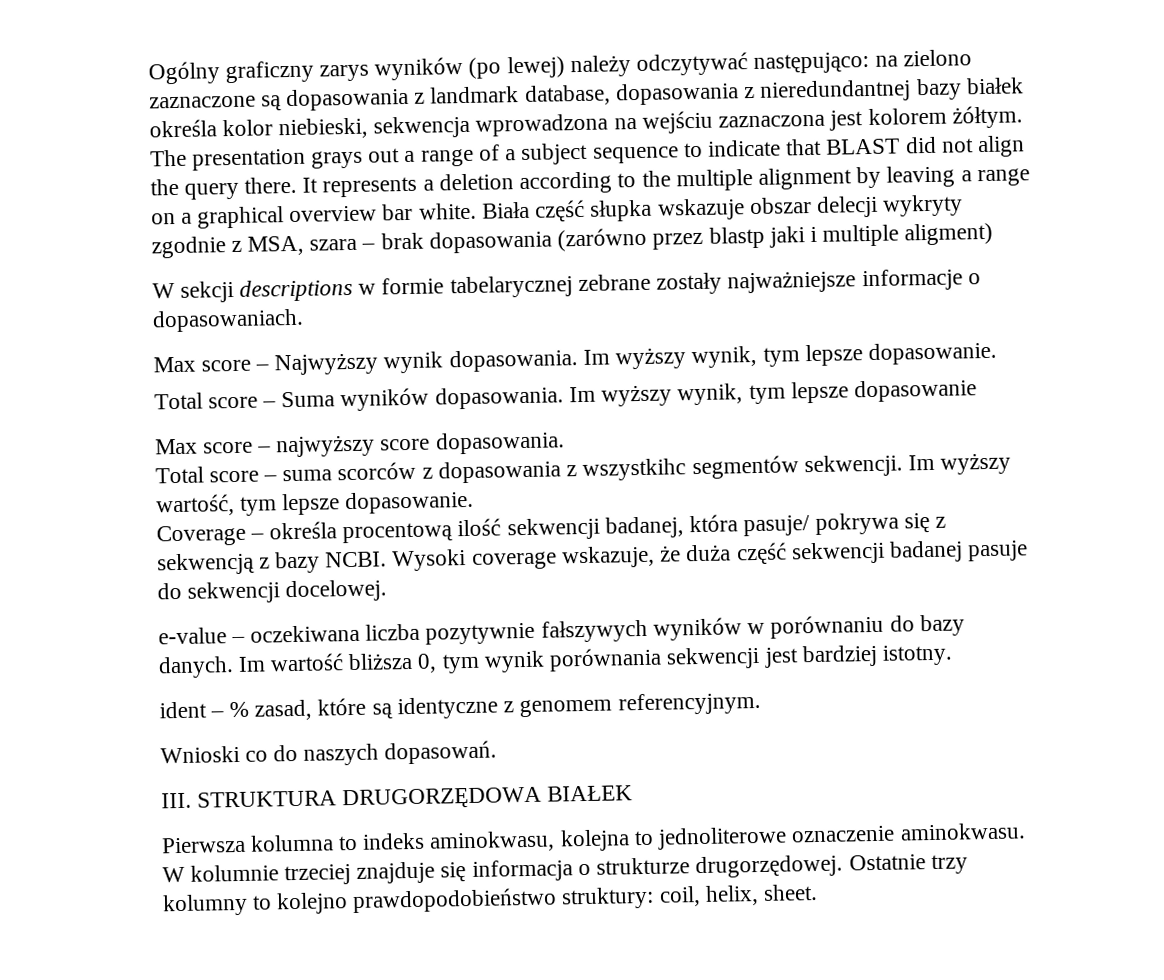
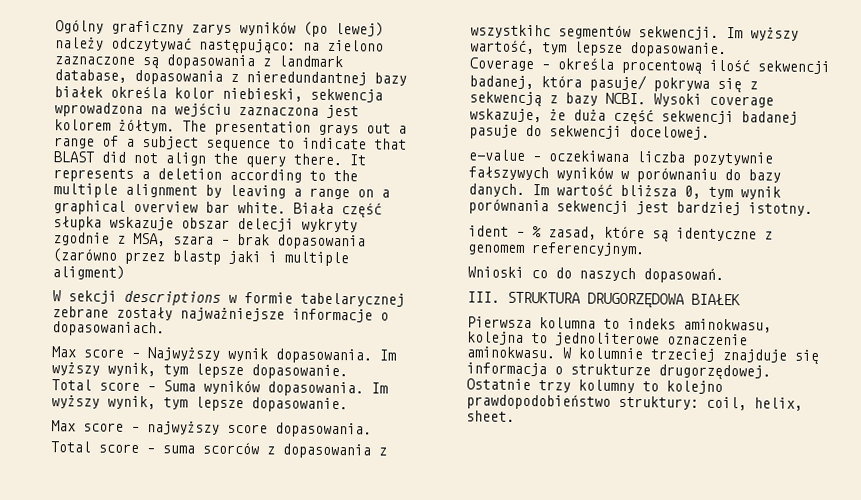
[853,379,977,403] dopasowanie -> [250,397,348,413] dopasowanie.

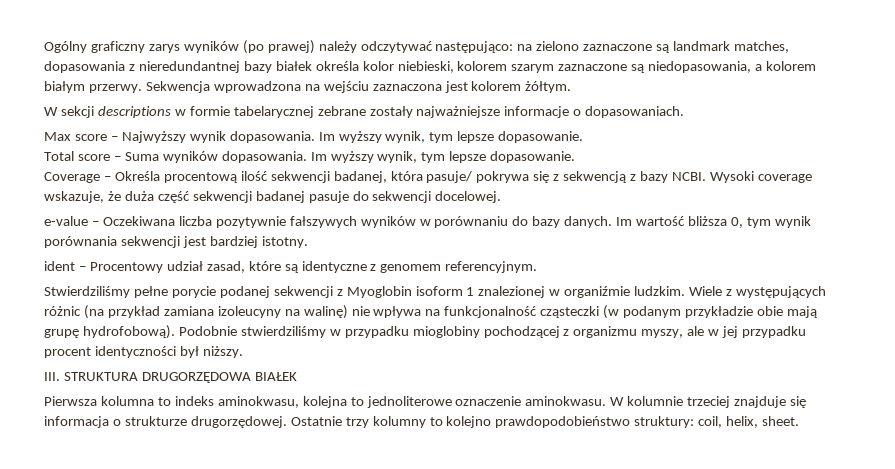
[334,21,384,37] lewej) -> [267,40,315,54] prawej)
[165,54,343,70] [53,69,127,83] dopasowania z landmark database, -> [673,41,789,53] landmark matches,
[309,88,383,103] sekwencja -> [457,61,816,73] [44,81,210,93] kolorem szarym zaznaczone są niedopasowania, a kolorem białym przerwy. Sekwencja
[181,120,407,136] [53,135,407,152] [52,151,366,168] [52,168,358,183] [52,183,390,200] [52,200,382,218] [52,216,358,233] [52,232,366,250] [51,248,349,267] [51,265,125,280] The presentation grays out a range of a subject sequence to indicate that BLAST did not align the query there. It represents a deletion according to the multiple alignment by leaving a range on a graphical overview bar white. Biała część słupka wskazuje obszar delecji wykryty zgodnie z MSA, szara – brak dopasowania (zarówno przez blastp jaki i multiple aligment) -> (572, 87) none
[50,420,372,438] [49,441,387,459] [469,24,799,41] [469,39,727,58] // Max score – najwyższy score dopasowania. // Total score – suma scorców z dopasowania z wszystkihc segmentów sekwencji. Im wyższy wartość, tym lepsze dopasowanie. -> (576, 157) none
[556,57,614,70] określa -> [114,171,160,181] Określa
[547,150,630,163] oczekiwana -> [102,216,175,226] Oczekiwana
[531,226,542,238] % -> [89,261,203,273] Procentowy udział
[466,266,724,284] Wnioski co do naszych dopasowań. -> [44,286,826,298] [44,305,818,319] [44,325,806,339] [44,346,243,358] Stwierdziliśmy pełne porycie podanej sekwencji z Myoglobin isoform 1 znalezionej w organiźmie ludzkim. Wiele z występujących różnic (na przykład zamiana izoleucyny na walinę) nie wpływa na funkcjonalność cząsteczki (w podanym przykładzie obie mają grupę hydrofobową). Podobnie stwierdziliśmy w przypadku mioglobiny pochodzącej z organizmu myszy, ale w jej przypadku procent identyczności był niższy.

